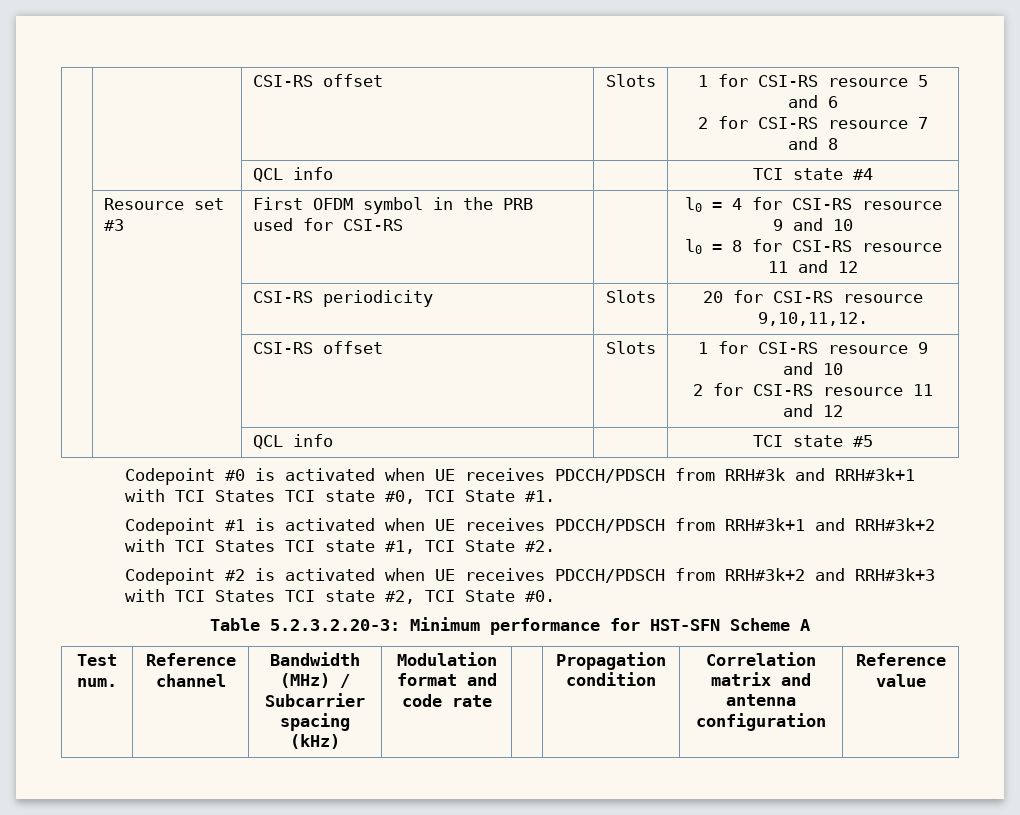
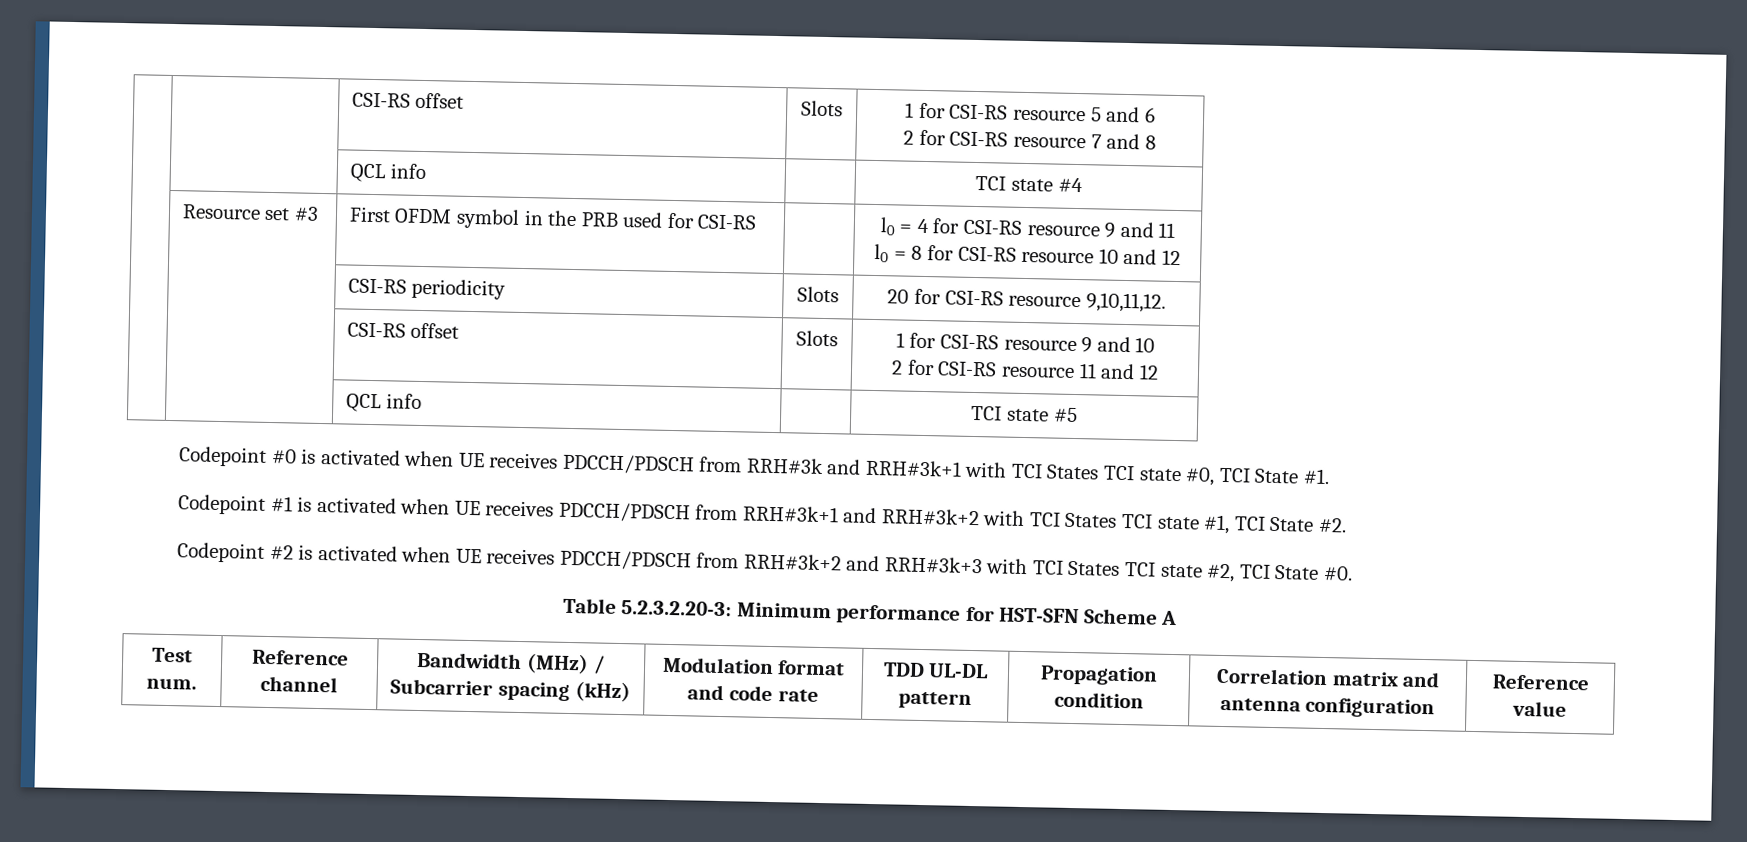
[833,219,853,231] 10 -> [1158,222,1176,238] 11
[768,261,788,273] 11 -> [1098,248,1119,264] 10
(492, 701) none -> [882,662,990,679] [898,691,972,710] TDD UL-DL pattern

